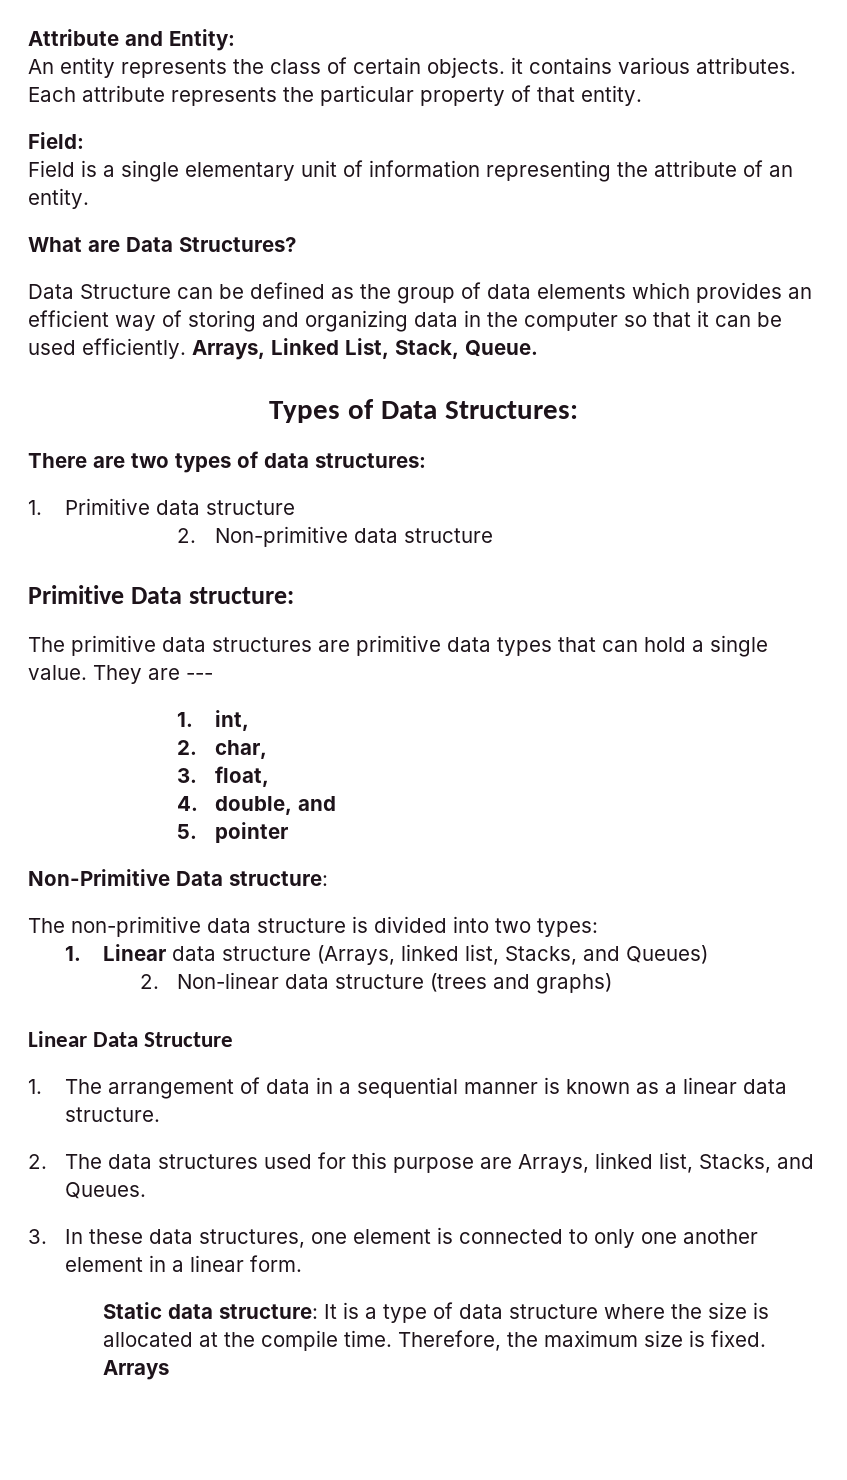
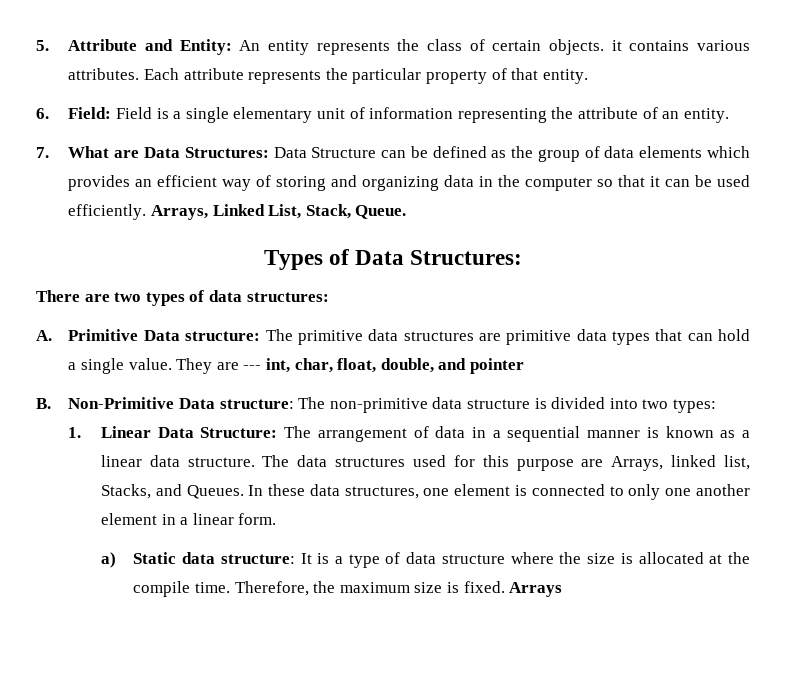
(28, 37) none -> [36,40,49,51] 5.
(235, 40) // -> (232, 47) none
(642, 95) none -> [36,108,49,119] 6.
(84, 140) // -> (112, 113) none
(89, 198) none -> [36,147,49,158] 7.
[179,237,296,252] Structures? // -> [184,147,269,158] Structures:
[28,498,296,515] [177,526,493,547] 1. Primitive data structure // 2. Non-primitive data structure // -> [36,330,52,341] A.
(295, 595) // -> (261, 336) none
[177,710,249,731] [177,740,267,759] [177,766,269,787] [177,796,336,815] [177,822,288,843] // 1. int, // 2. char, // 3. float, // 4. double, and // 5. pointer // -> [266,358,524,374] [36,398,51,409] int, char, float, double, and pointer // B.
(328, 878) // -> (294, 404) none
[171,944,708,965] [139,972,613,994] [28,1031,234,1047] [28,1079,42,1094] data structure (Arrays, linked list, Stacks, and Queues) // 2. Non-linear data structure (trees and graphs) // Linear Data Structure // 1. -> [157,427,278,438] Data Structure:
[28,1154,47,1169] // 2. -> (255, 462) none
[28,1229,47,1244] // 3. -> (244, 492) none
(303, 1263) none -> [100,552,116,568] a)

